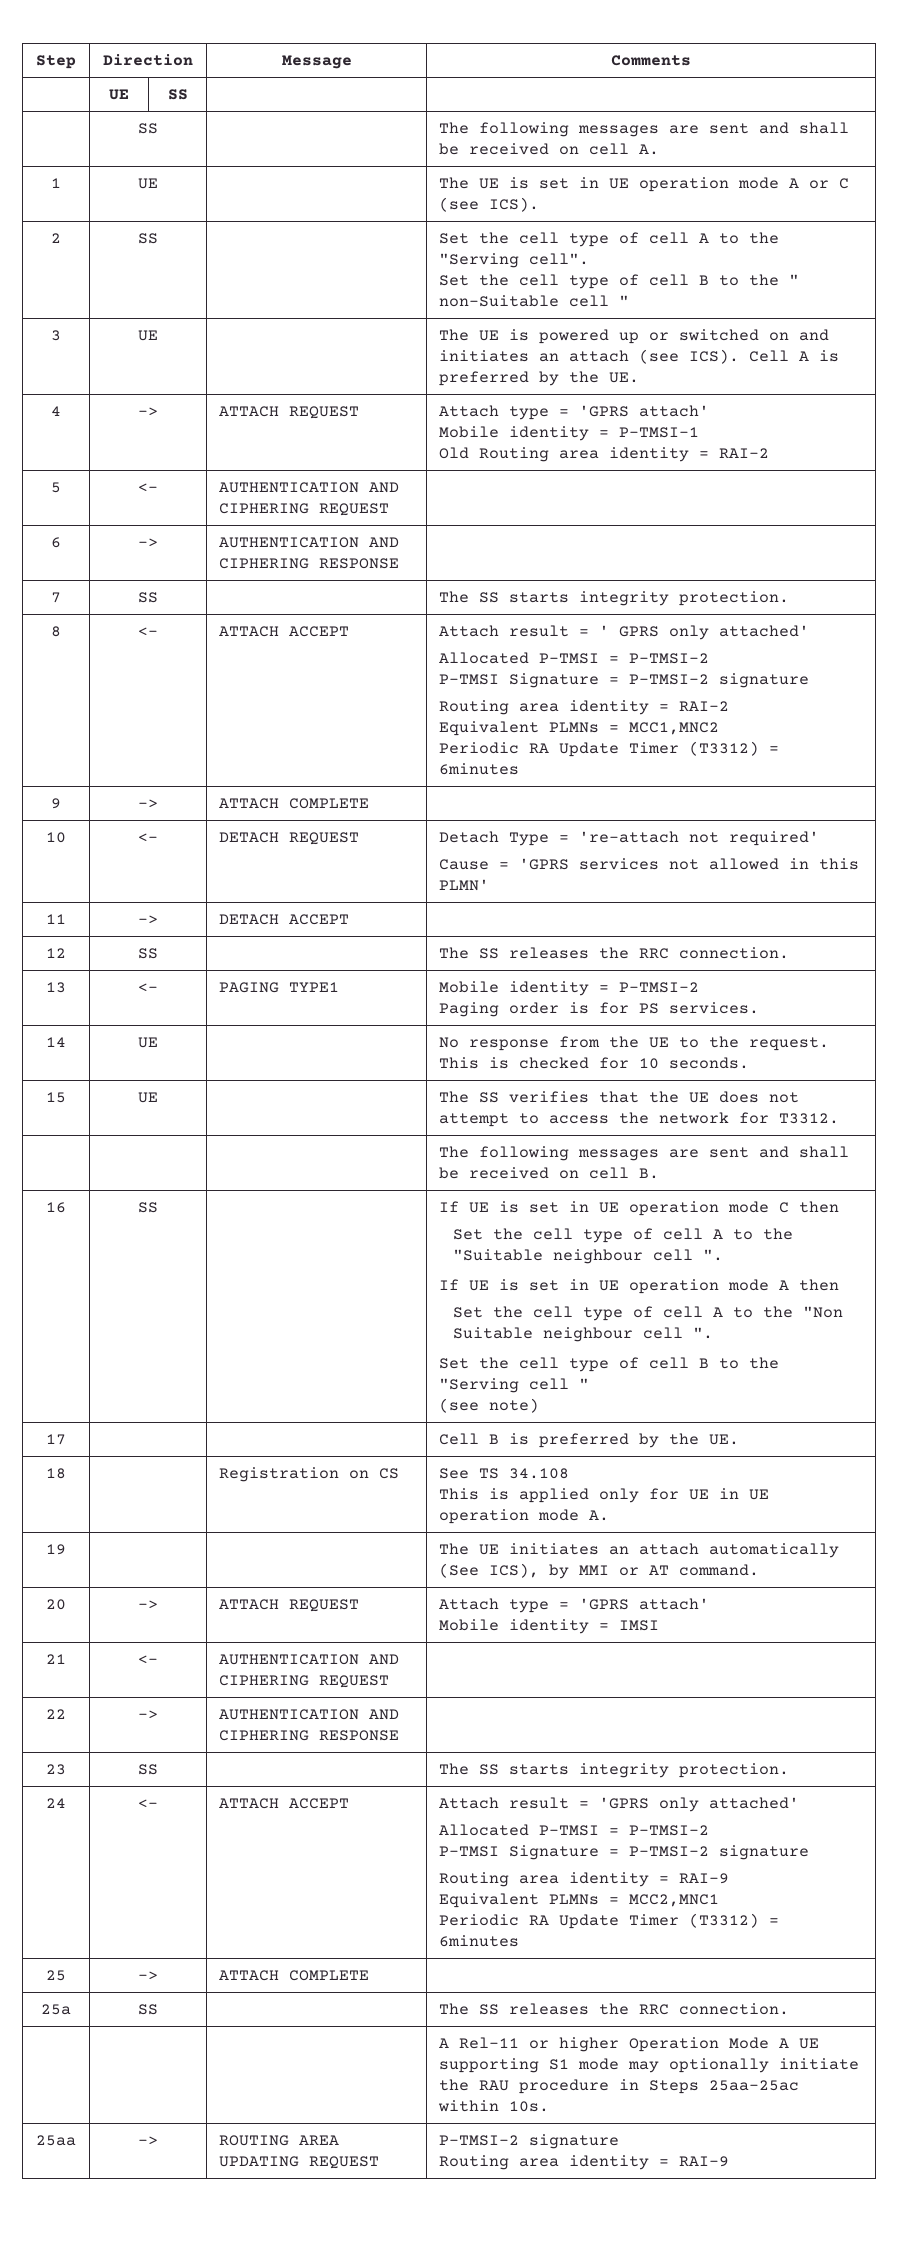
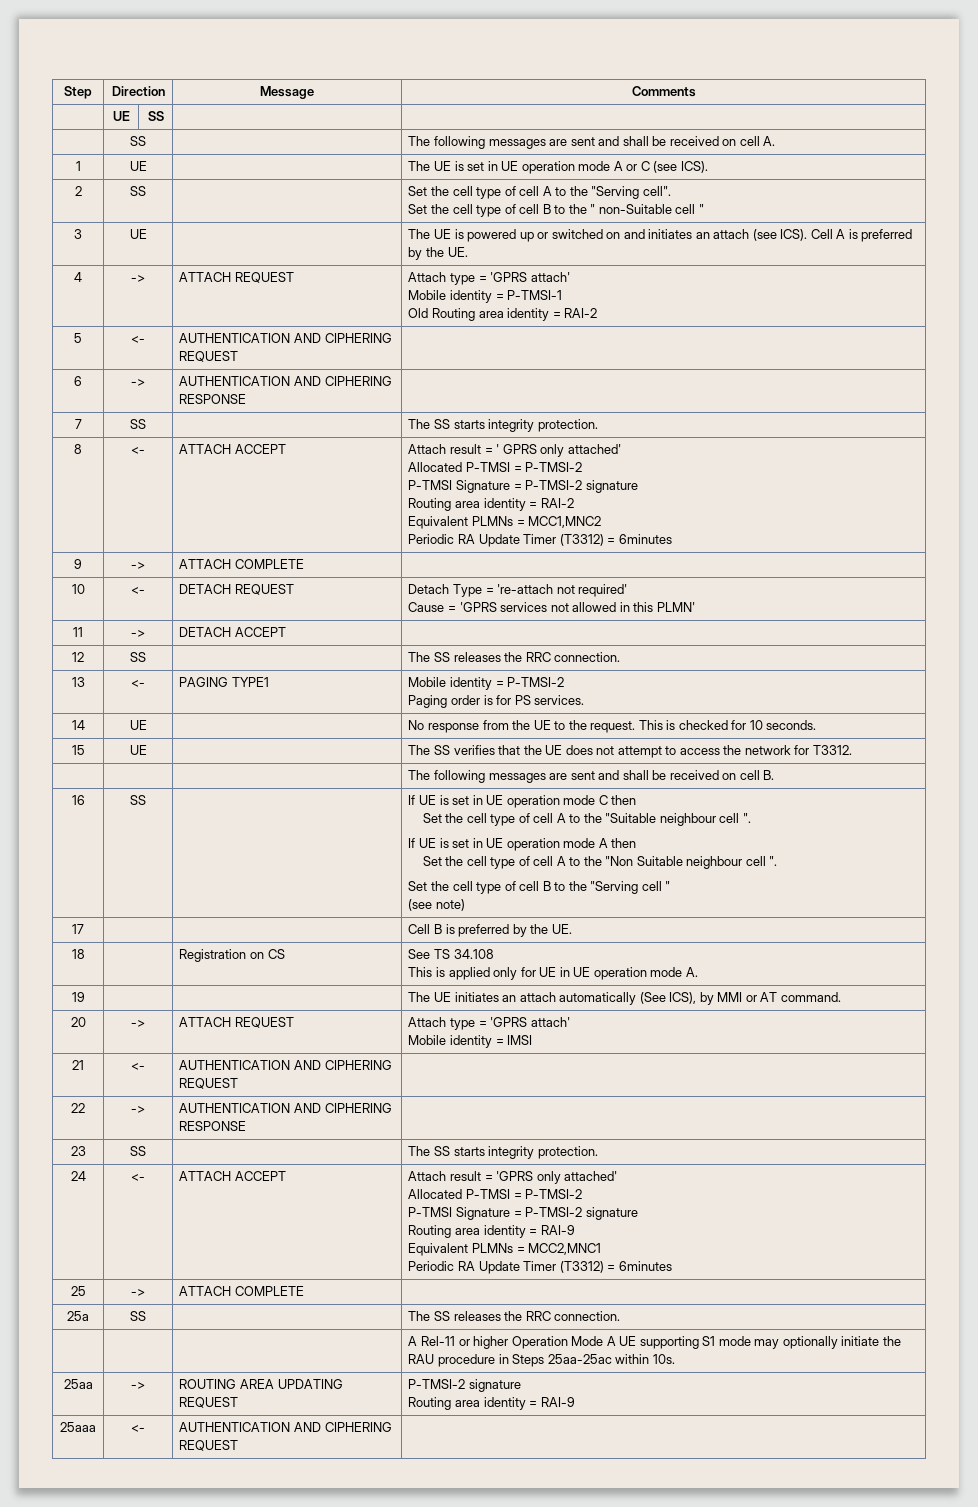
(730, 2161) none -> [60,1422,96,1432] [131,1425,145,1432] [179,1422,392,1432] [179,1440,239,1451] // 25aaa | <- | AUTHENTICATION AND CIPHERING REQUEST |

